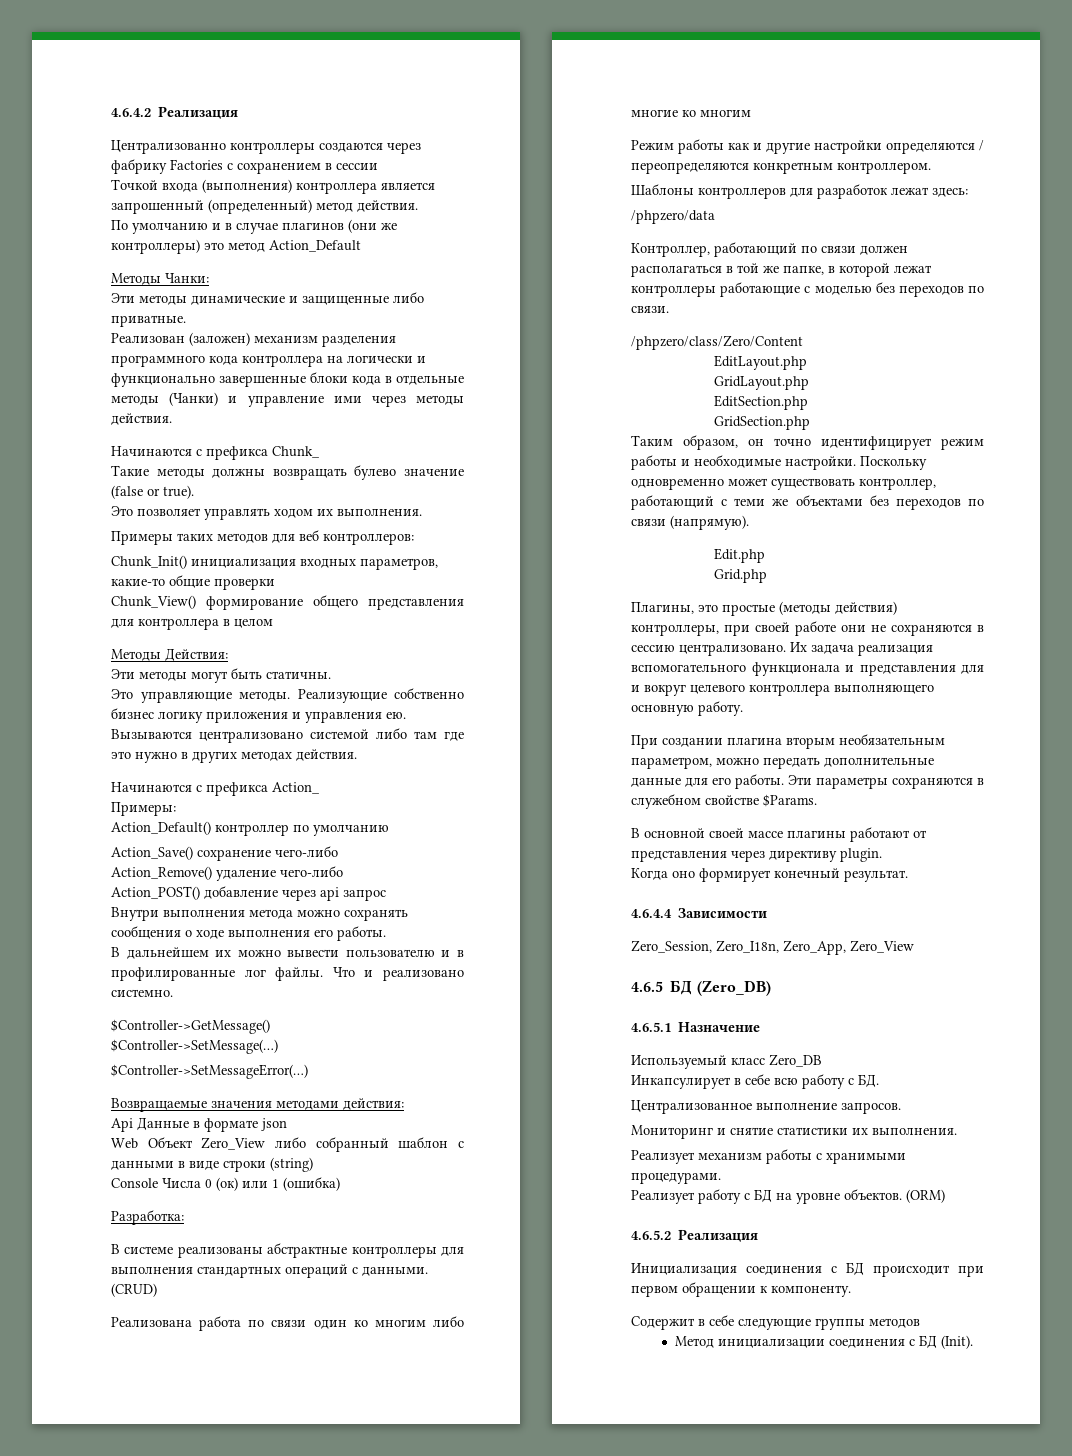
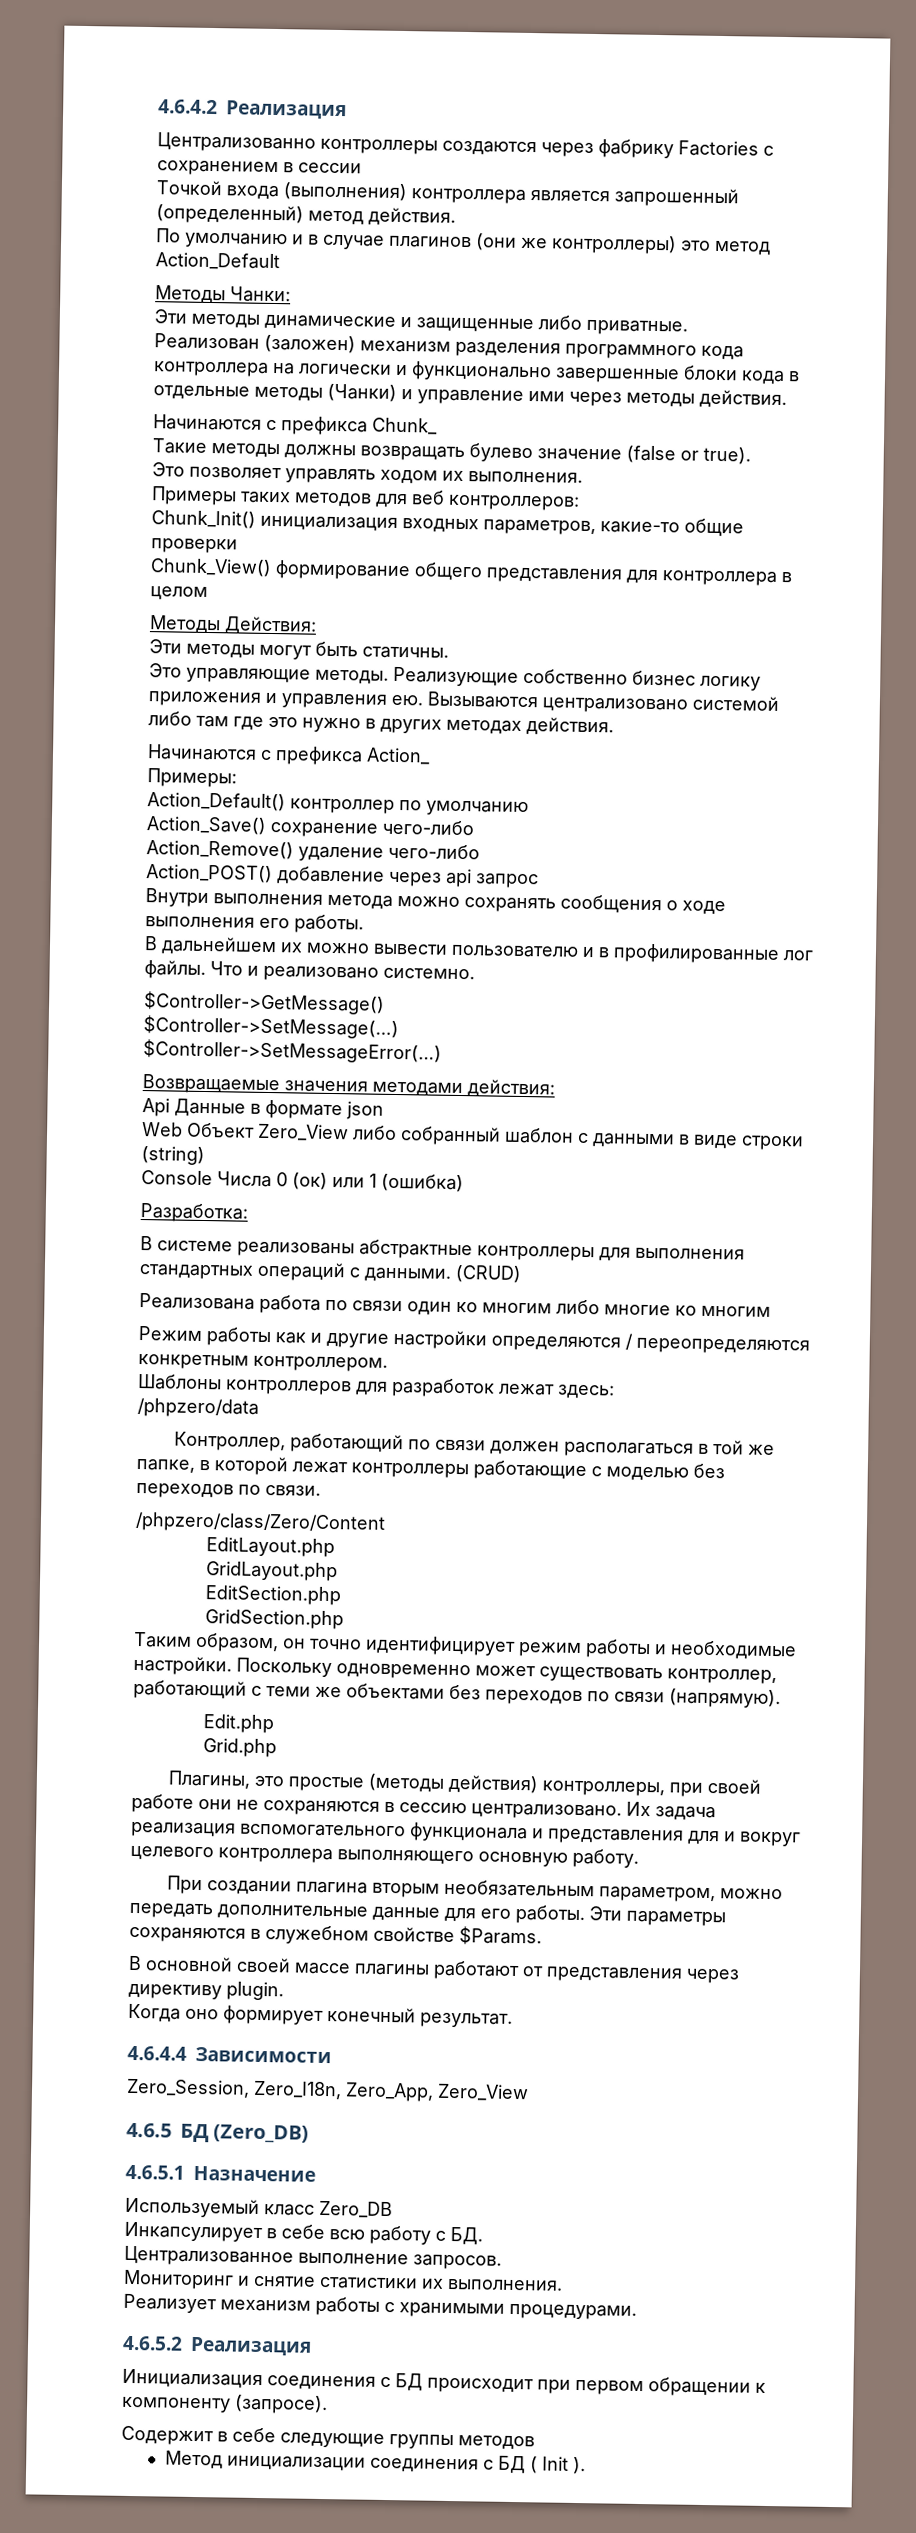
[631,1189,945,1204] // Реализует работу с БД на уровне объектов. (ORM) -> (637, 2311) none
[771,1285,851,1297] компоненту. -> [121,2394,328,2415] компоненту (запросе).
[940,1335,973,1349] (Init). -> [529,2456,586,2475] ( Init ).

